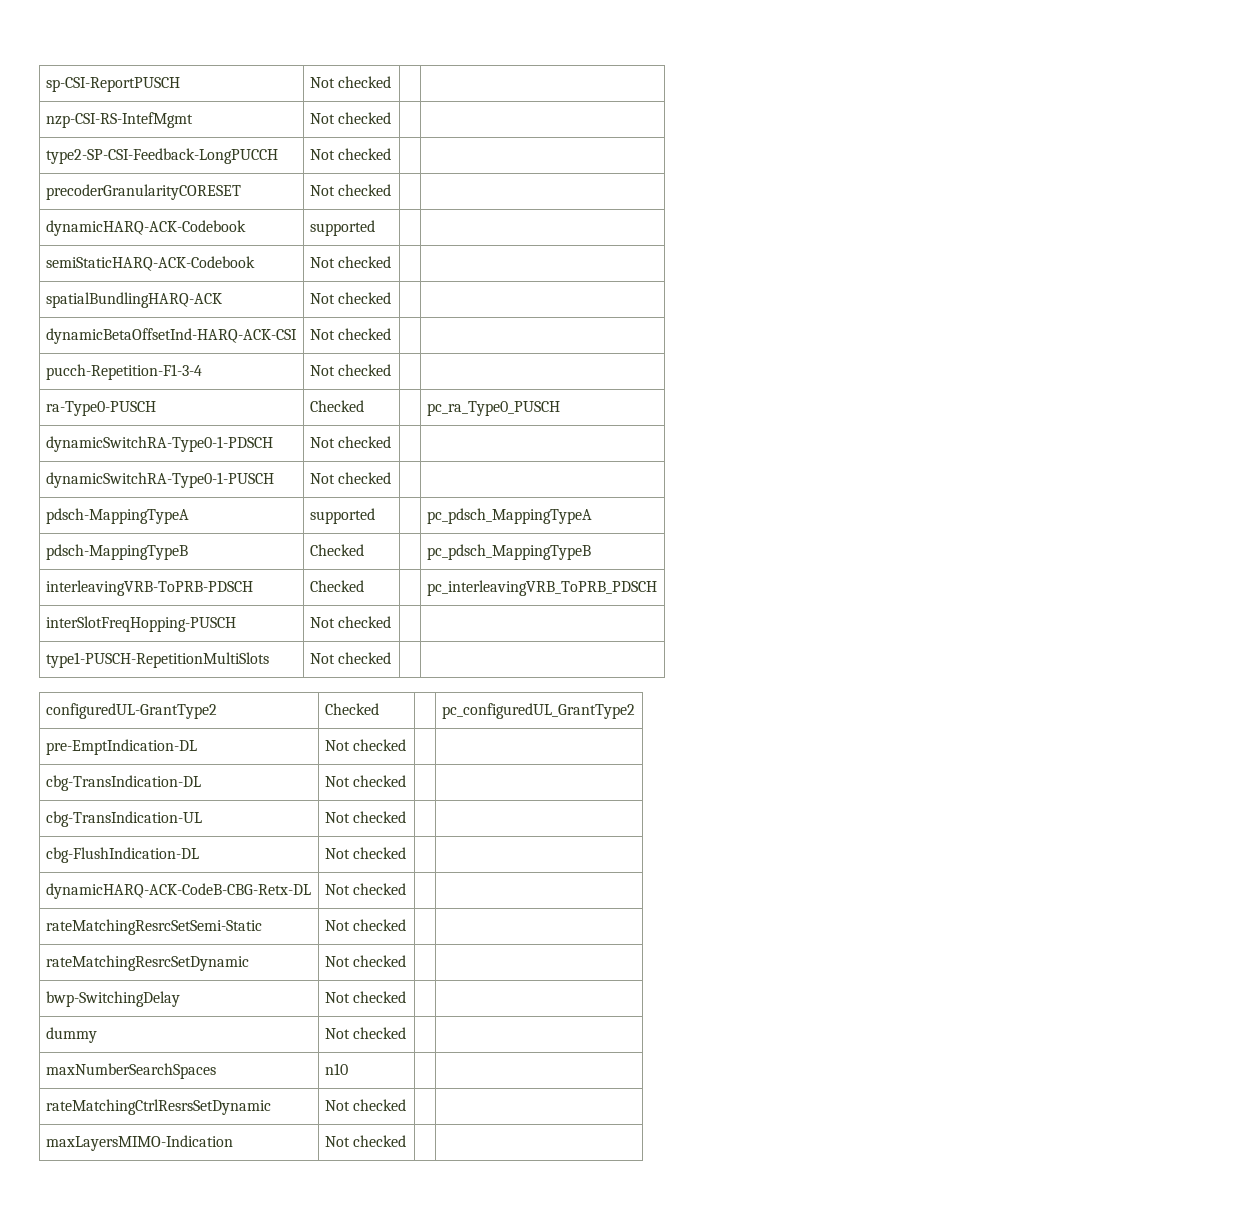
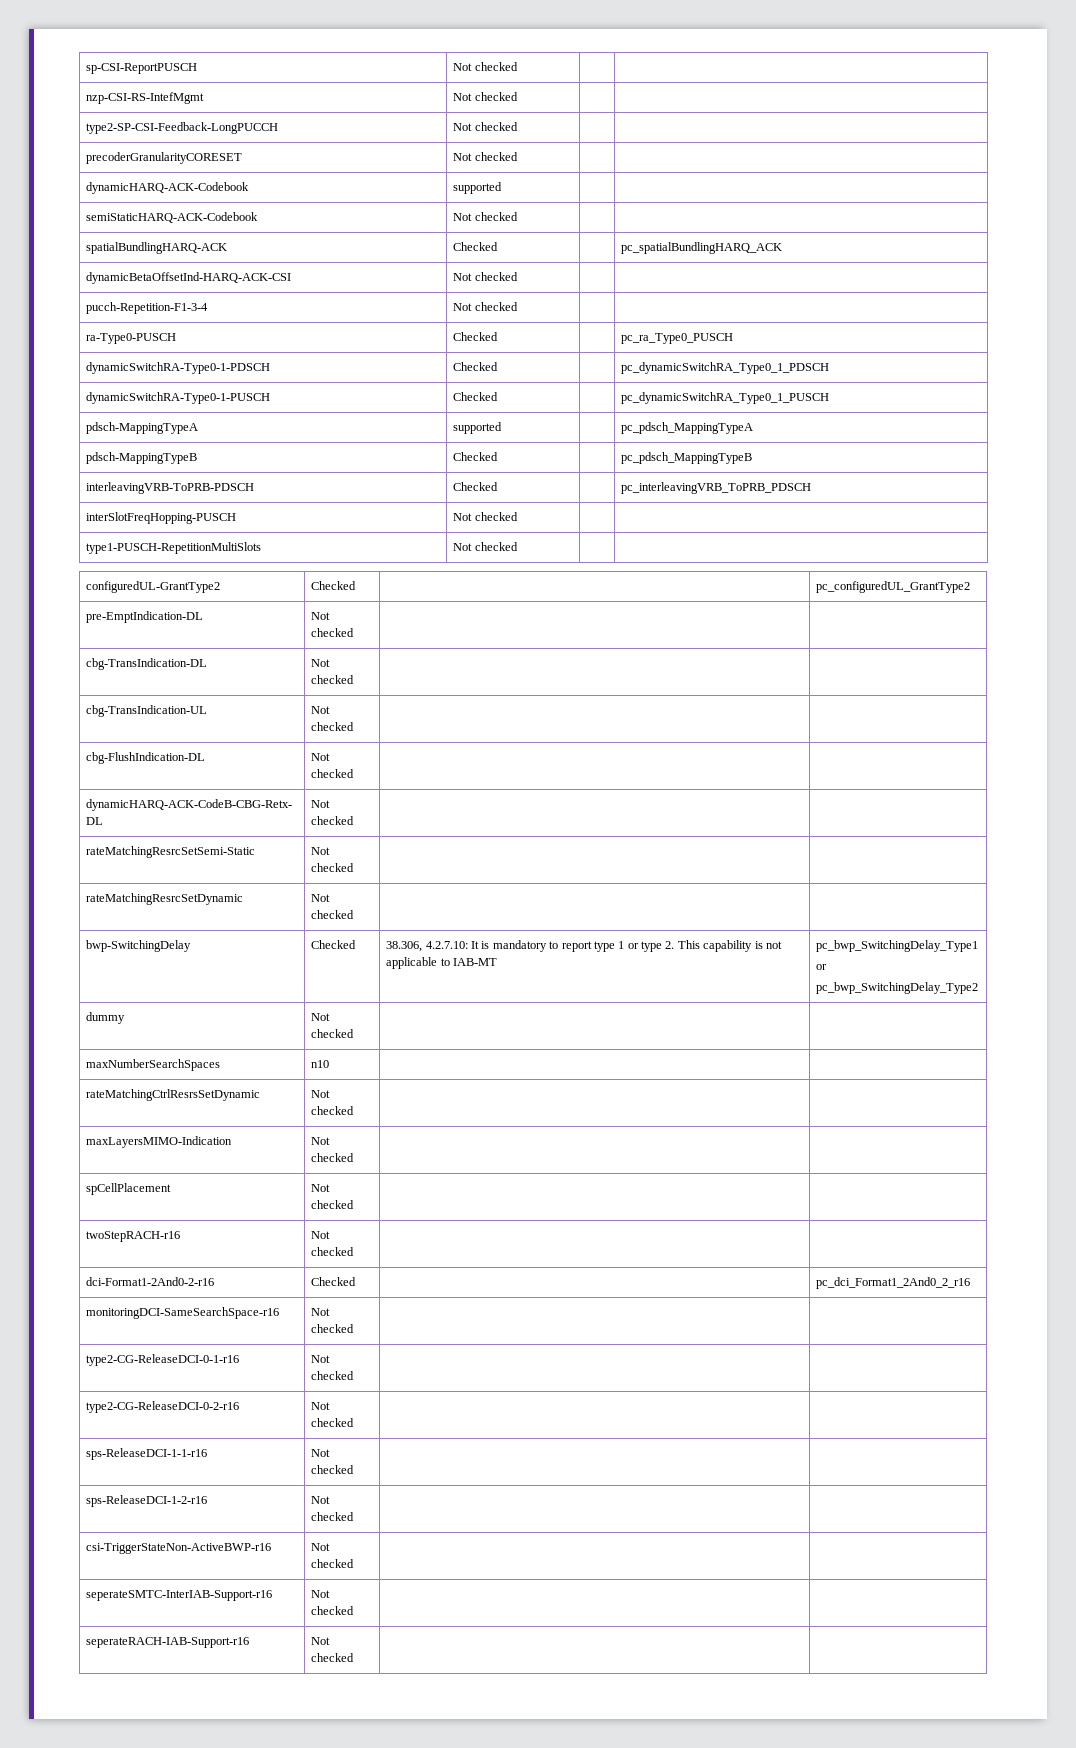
[309,292,391,304] Not checked | | -> [453,242,499,251] [621,242,783,254] Checked | | pc_spatialBundlingHARQ_ACK
[309,436,391,448] Not checked | | -> [453,362,499,371] [621,362,830,374] Checked | | pc_dynamicSwitchRA_Type0_1_PDSCH
[309,472,391,484] Not checked | | -> [453,392,499,401] [621,392,830,404] Checked | | pc_dynamicSwitchRA_Type0_1_PUSCH
[324,991,406,1003] Not checked | | -> [311,940,357,949] [386,940,782,952] [386,957,498,969] [816,940,979,952] [816,964,828,970] [816,982,979,994] Checked | 38.306, 4.2.7.10: It is mandatory to report type 1 or type 2. This capability is not applicable to IAB-MT | pc_bwp_SwitchingDelay_Type1 // or // pc_bwp_SwitchingDelay_Type2
(406, 1141) none -> [86,1183,172,1195] [311,1184,331,1192] [311,1200,355,1209] [86,1231,181,1242] [311,1231,331,1239] [311,1247,355,1256] [86,1277,215,1286] [311,1277,357,1286] [816,1277,971,1289] [86,1307,280,1319] [311,1308,331,1316] [311,1324,355,1333] [86,1354,240,1366] [311,1355,331,1363] [311,1371,355,1380] [86,1401,240,1413] [311,1402,331,1410] [311,1418,355,1427] [86,1448,208,1460] [311,1449,331,1457] [311,1465,355,1474] [86,1495,208,1507] [311,1496,331,1504] [311,1512,355,1521] [86,1543,272,1554] [311,1543,331,1551] [311,1559,355,1568] [86,1590,273,1601] [311,1590,331,1598] [311,1606,355,1615] [86,1637,250,1648] [311,1637,331,1645] [311,1653,355,1662] // spCellPlacement | Not checked | | // twoStepRACH-r16 | Not checked | | // dci-Format1-2And0-2-r16 | Checked | | pc_dci_Format1_2And0_2_r16 // monitoringDCI-SameSearchSpace-r16 | Not checked | | // type2-CG-ReleaseDCI-0-1-r16 | Not checked | | // type2-CG-ReleaseDCI-0-2-r16 | Not checked | | // sps-ReleaseDCI-1-1-r16 | Not checked | | // sps-ReleaseDCI-1-2-r16 | Not checked | | // csi-TriggerStateNon-ActiveBWP-r16 | Not checked | | // seperateSMTC-InterIAB-Support-r16 | Not checked | | // seperateRACH-IAB-Support-r16 | Not checked | |

